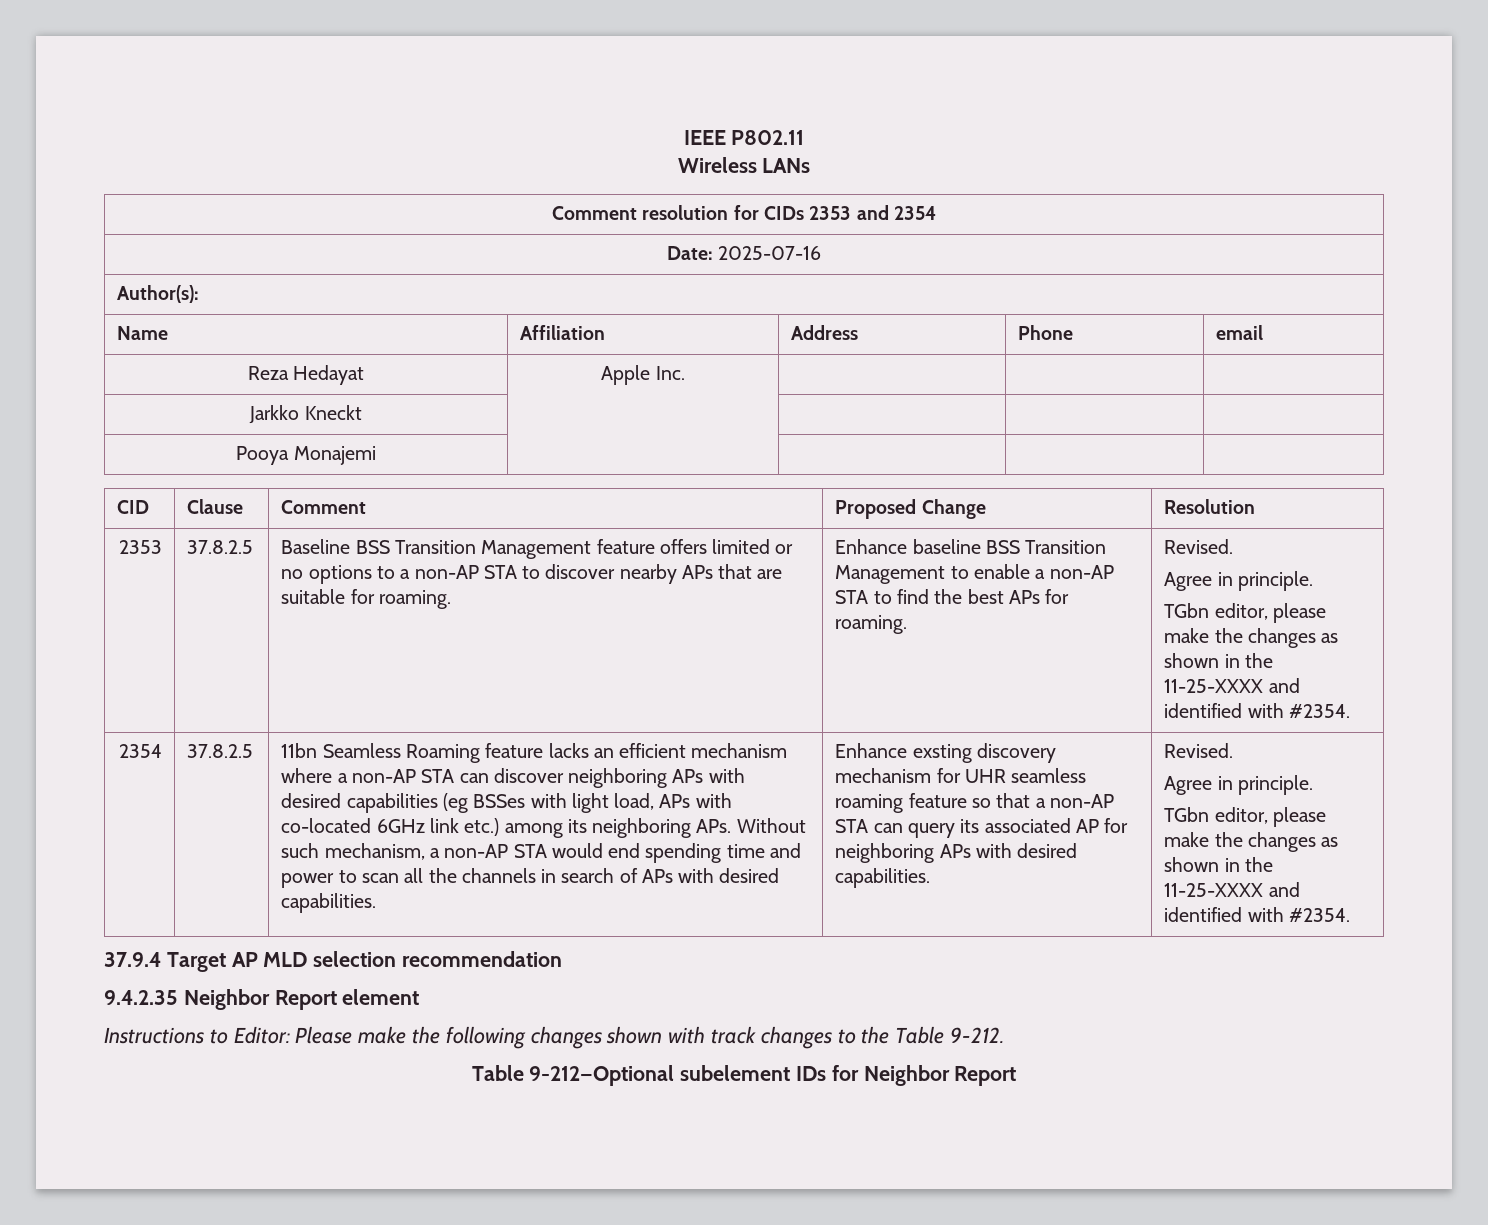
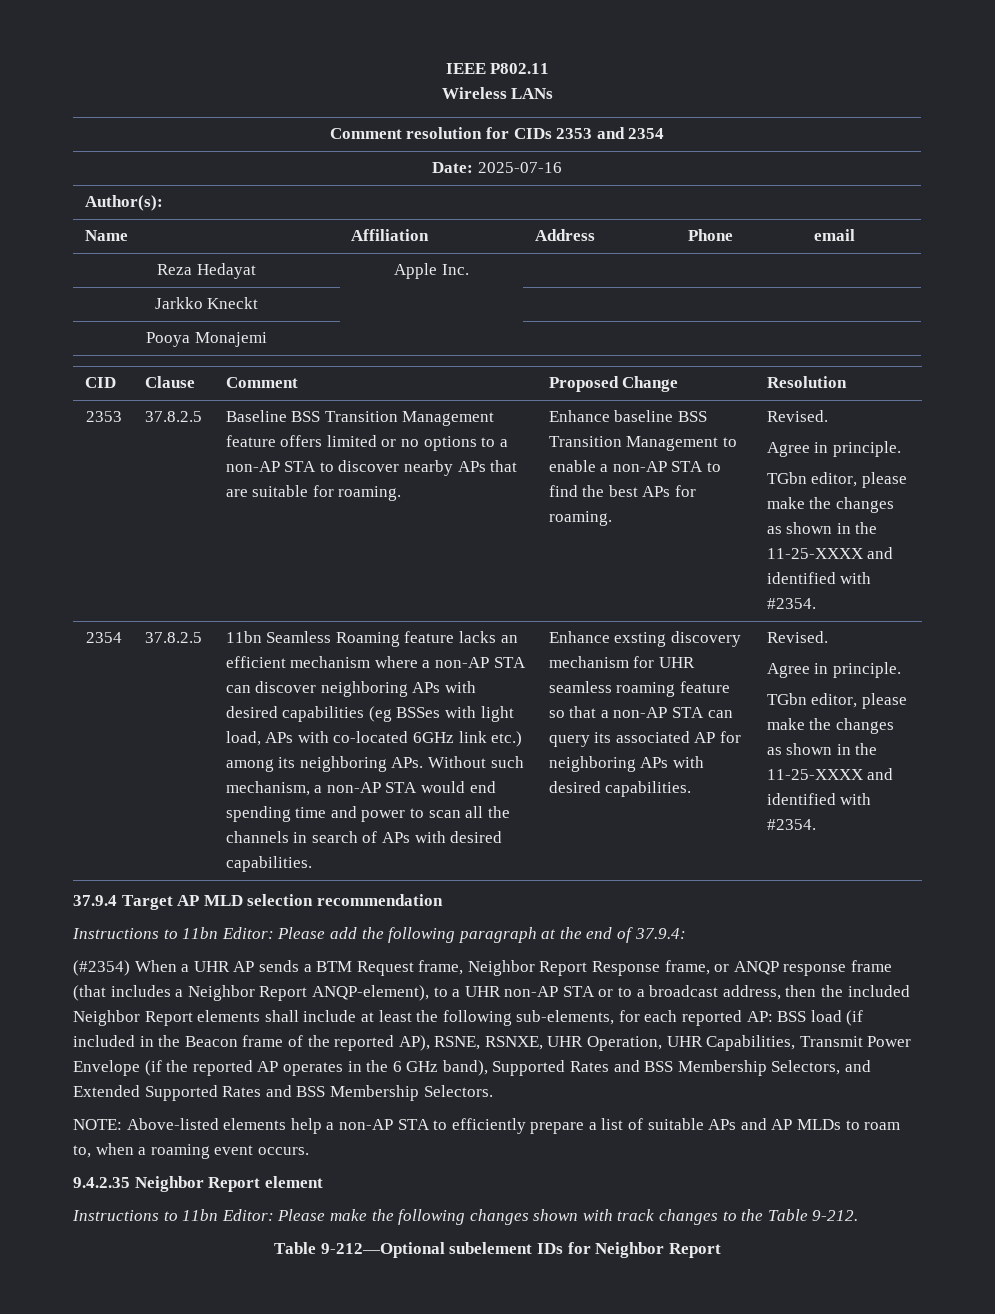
(562, 959) none -> [72,927,686,943] [73,960,893,976] [73,985,910,1001] [73,1010,864,1026] [73,1035,912,1051] [73,1060,872,1076] [73,1085,493,1101] [73,1118,901,1134] [73,1143,309,1159] // Instructions to 11bn Editor: Please add the following paragraph at the end of 37.9.4: // (#2354) When a UHR AP sends a BTM Request frame, Neighbor Report Response frame, or ANQP response frame (that includes a Neighbor Report ANQP-element), to a UHR non-AP STA or to a broadcast address, then the included Neighbor Report elements shall include at least the following sub-elements, for each reported AP: BSS load (if included in the Beacon frame of the reported AP), RSNE, RSNXE, UHR Operation, UHR Capabilities, Transmit Power Envelope (if the reported AP operates in the 6 GHz band), Supported Rates and BSS Membership Selectors, and Extended Supported Rates and BSS Membership Selectors. // NOTE: Above-listed elements help a non-AP STA to efficiently prepare a list of suitable APs and AP MLDs to roam to, when a roaming event occurs.
(228, 1036) none -> [182,1209,219,1221] 11bn

